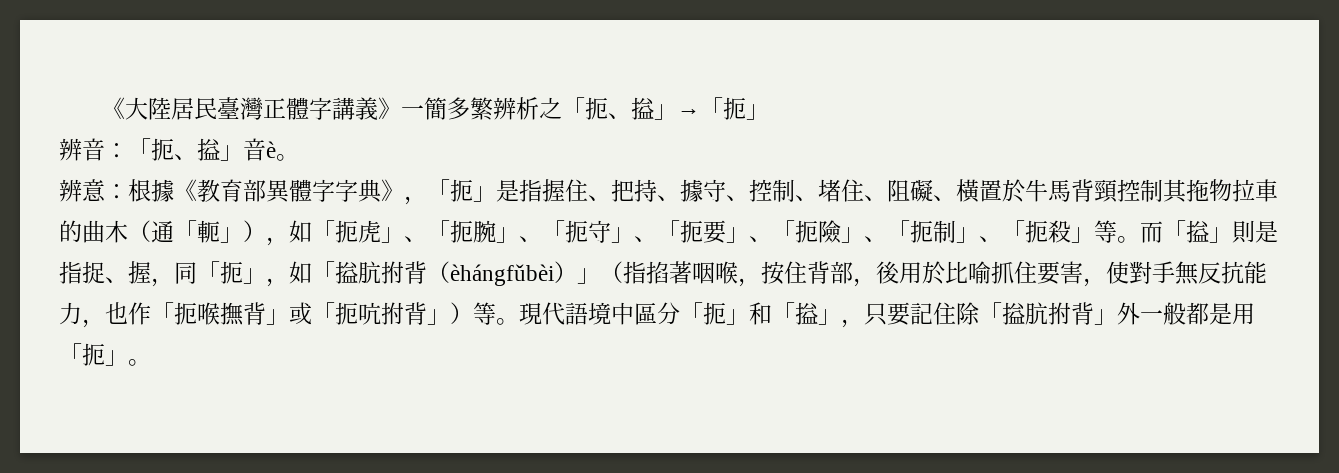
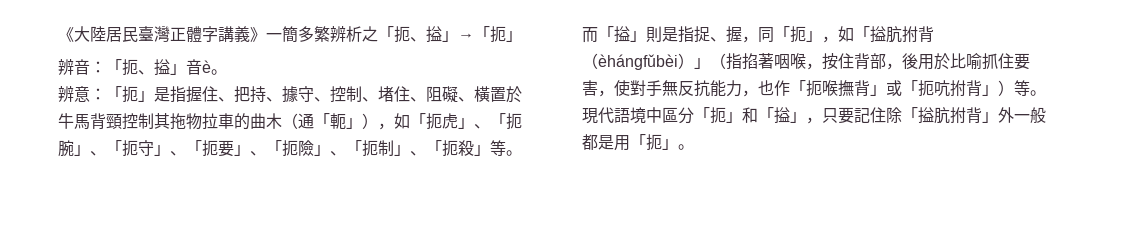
[128,179,427,205] 根據《教育部異體字字典》， -> (106, 94) none

